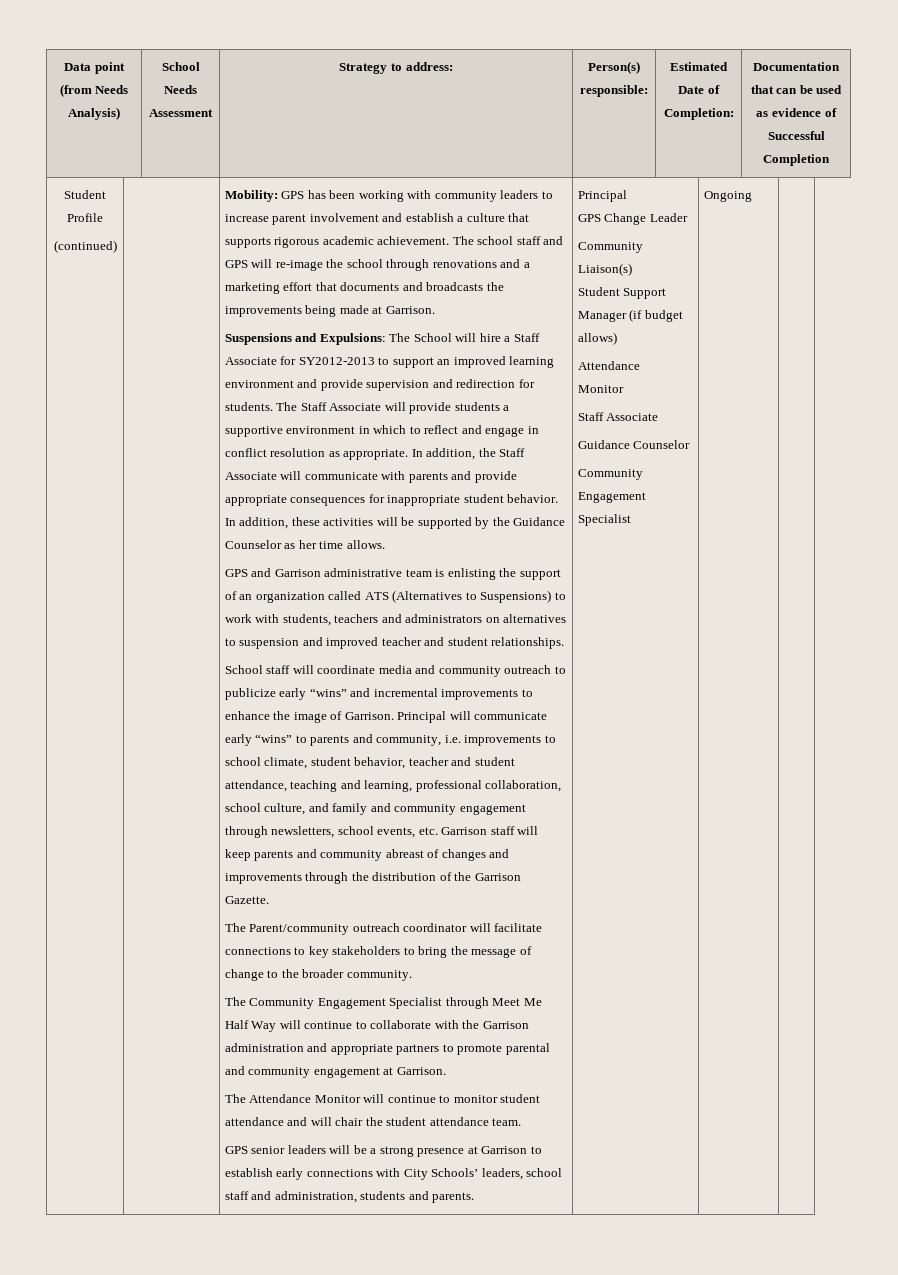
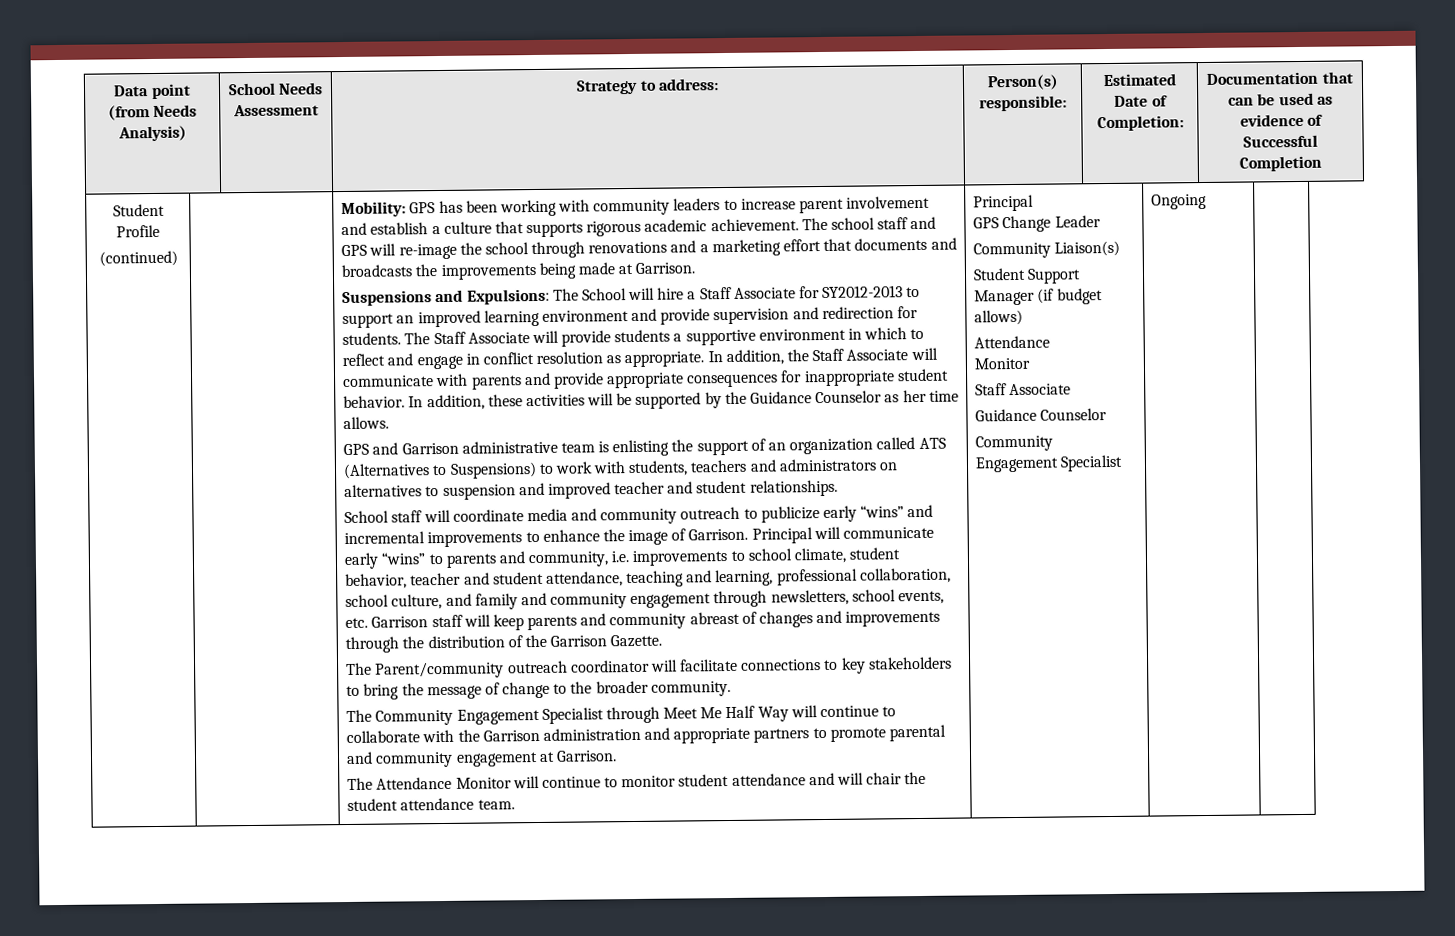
[224,1145,542,1157] [224,1168,563,1180] [224,1191,475,1203] // GPS senior leaders will be a strong presence at Garrison to establish early connections with City Schools’ leaders, school staff and administration, students and parents. -> (515, 804) none

